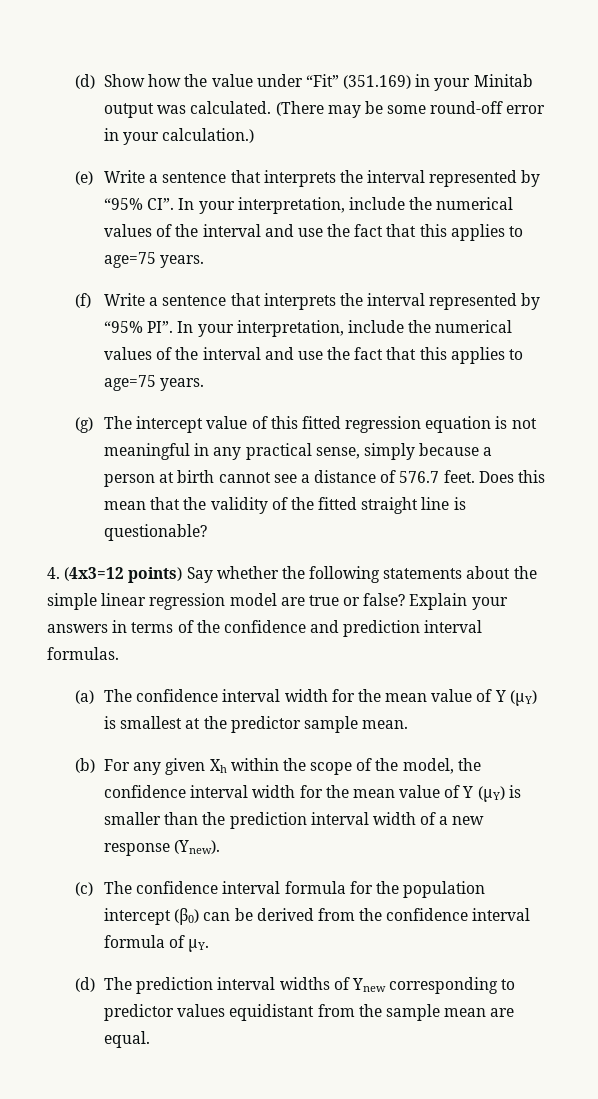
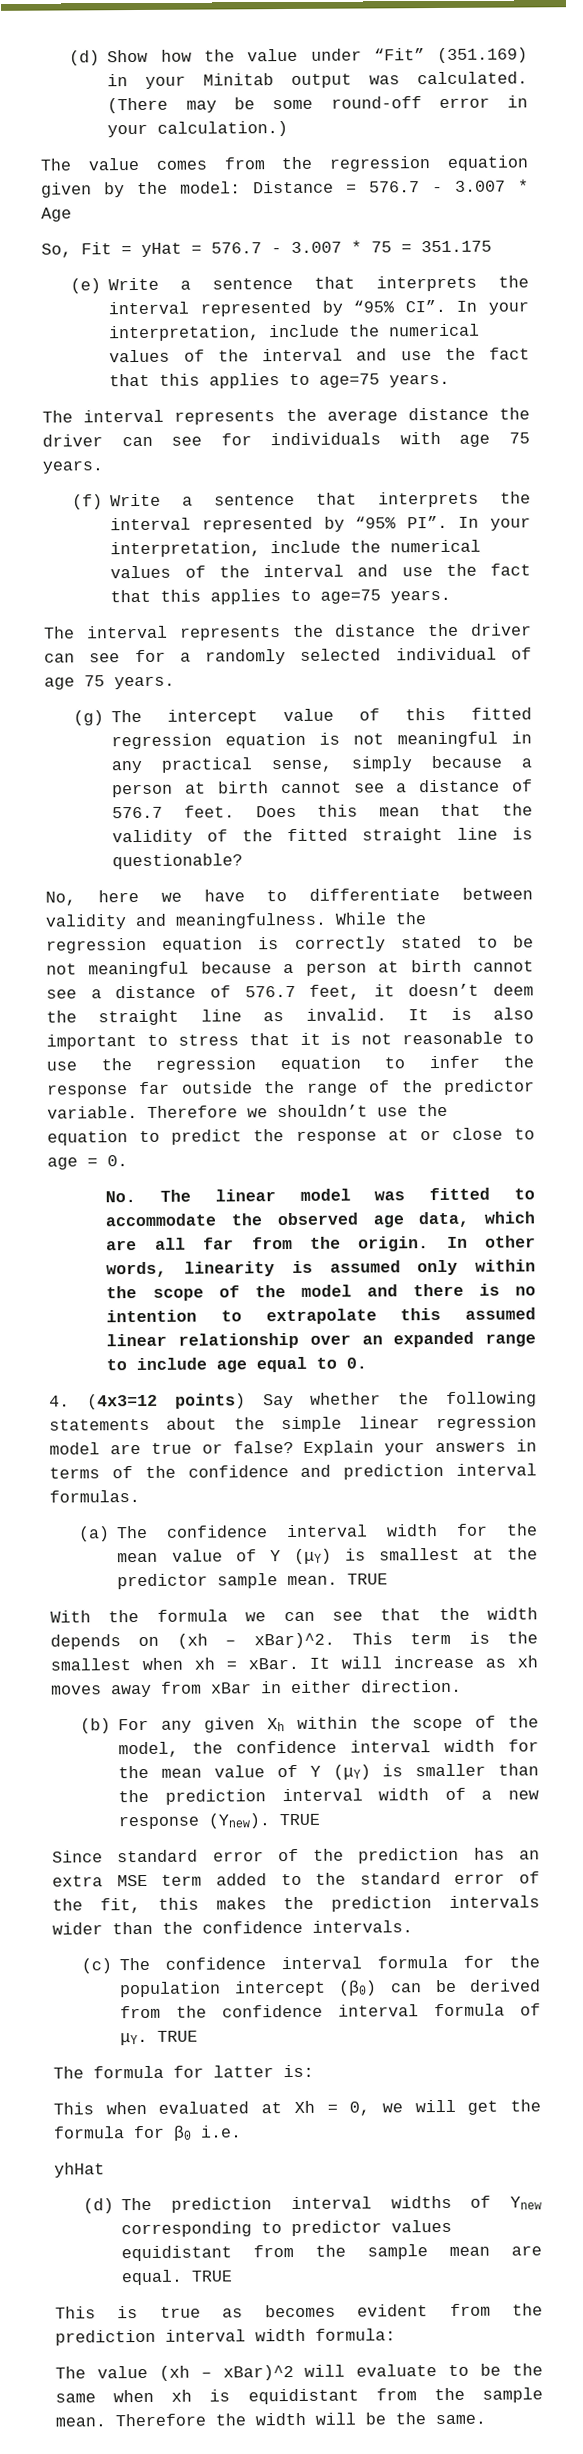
(255, 135) none -> [40,155,528,172] [41,179,529,198] [41,207,72,222] [41,240,492,258] // The value comes from the regression equation given by the model: Distance = 576.7 - 3.007 * Age // So, Fit = yHat = 576.7 - 3.007 * 75 = 351.175
(205, 261) none -> [42,407,530,425] [42,431,530,447] [42,460,103,474] // The interval represents the average distance the driver can see for individuals with age 75 years.
(205, 384) none -> [44,623,532,641] [44,647,532,665] [44,675,175,690] // The interval represents the distance the driver can see for a randomly selected individual of age 75 years.
(207, 532) none -> [45,887,533,906] [45,912,426,930] [46,935,534,954] [46,959,534,978] [46,983,534,1000] [46,1007,535,1026] [46,1031,534,1050] [46,1055,534,1073] [47,1079,535,1098] [47,1103,448,1119] [47,1127,535,1146] [47,1155,128,1170] [105,1187,535,1203] [105,1211,535,1228] [106,1235,536,1252] [106,1259,536,1278] [106,1283,536,1301] [106,1307,536,1325] [106,1331,536,1349] [106,1356,368,1373] // No, here we have to differentiate between validity and meaningfulness. While the regression equation is correctly stated to be not meaningful because a person at birth cannot see a distance of 576.7 feet, it doesn’t deem the straight line as invalid. It is also important to stress that it is not reasonable to use the regression equation to infer the response far outside the range of the predictor variable. Therefore we shouldn’t use the equation to predict the response at or close to age = 0. // No. The linear model was fitted to accommodate the observed age data, which are all far from the origin. In other words, linearity is assumed only within the scope of the model and there is no intention to extrapolate this assumed linear relationship over an expanded range to include age equal to 0.
(409, 724) none -> [347,1573,389,1585] [50,1607,538,1623] [50,1631,538,1650] [50,1655,539,1671] [51,1679,462,1698] TRUE // With the formula we can see that the width depends on (xh – xBar)^2. This term is the smallest when xh = xBar. It will increase as xh moves away from xBar in either direction.
(221, 847) none -> [279,1813,321,1826] [52,1847,540,1864] [52,1871,540,1887] [52,1895,540,1914] [52,1920,413,1935] TRUE // Since standard error of the prediction has an extra MSE term added to the standard error of the fit, this makes the prediction intervals wider than the confidence intervals.
(210, 945) none -> [157,2030,199,2042] [53,2064,314,2079] [53,2099,541,2116] [53,2125,242,2141] [54,2162,105,2178] TRUE // The formula for latter is: // This when evaluated at Xh = 0, we will get the formula for β0 i.e. // yhHat
(150, 1039) none -> [191,2270,233,2282] [55,2303,543,2319] [55,2328,396,2346] [55,2363,544,2381] [55,2387,543,2405] [55,2412,486,2427] TRUE // This is true as becomes evident from the prediction interval width formula: // The value (xh – xBar)^2 will evaluate to be the same when xh is equidistant from the sample mean. Therefore the width will be the same.

